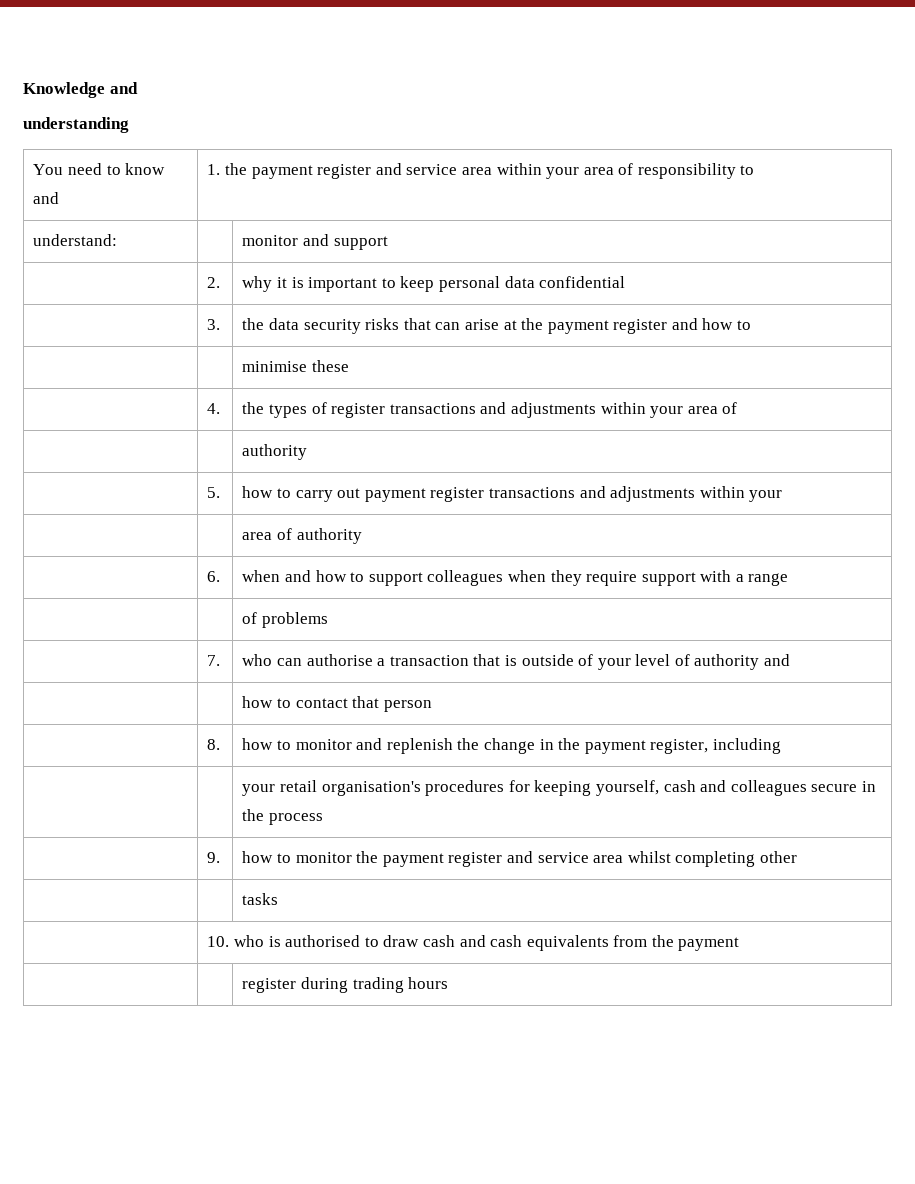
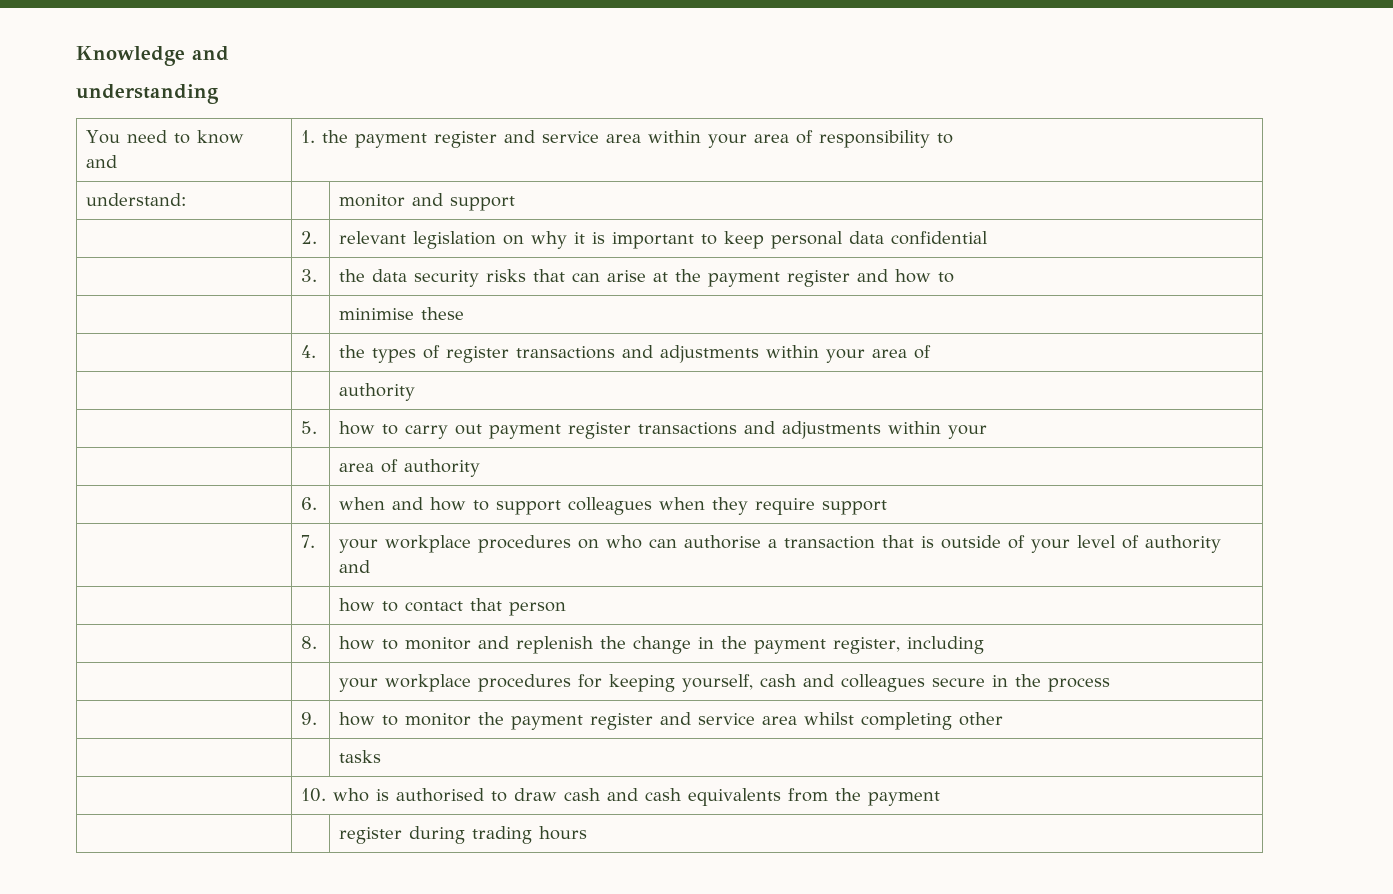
(221, 282) none -> [339,231,525,249] relevant legislation on
[700,570,789,586] [242,612,329,628] [207,655,221,666] with a range // | | of problems // | 7. | -> [301,535,316,548] [339,535,600,553] // | 7. | your workplace procedures on
[280,780,421,796] retail organisation's -> [385,674,472,692] workplace

